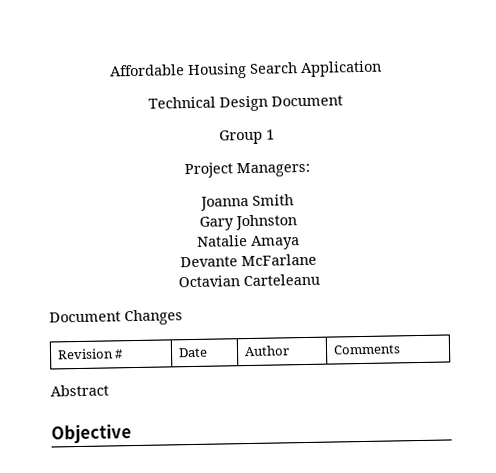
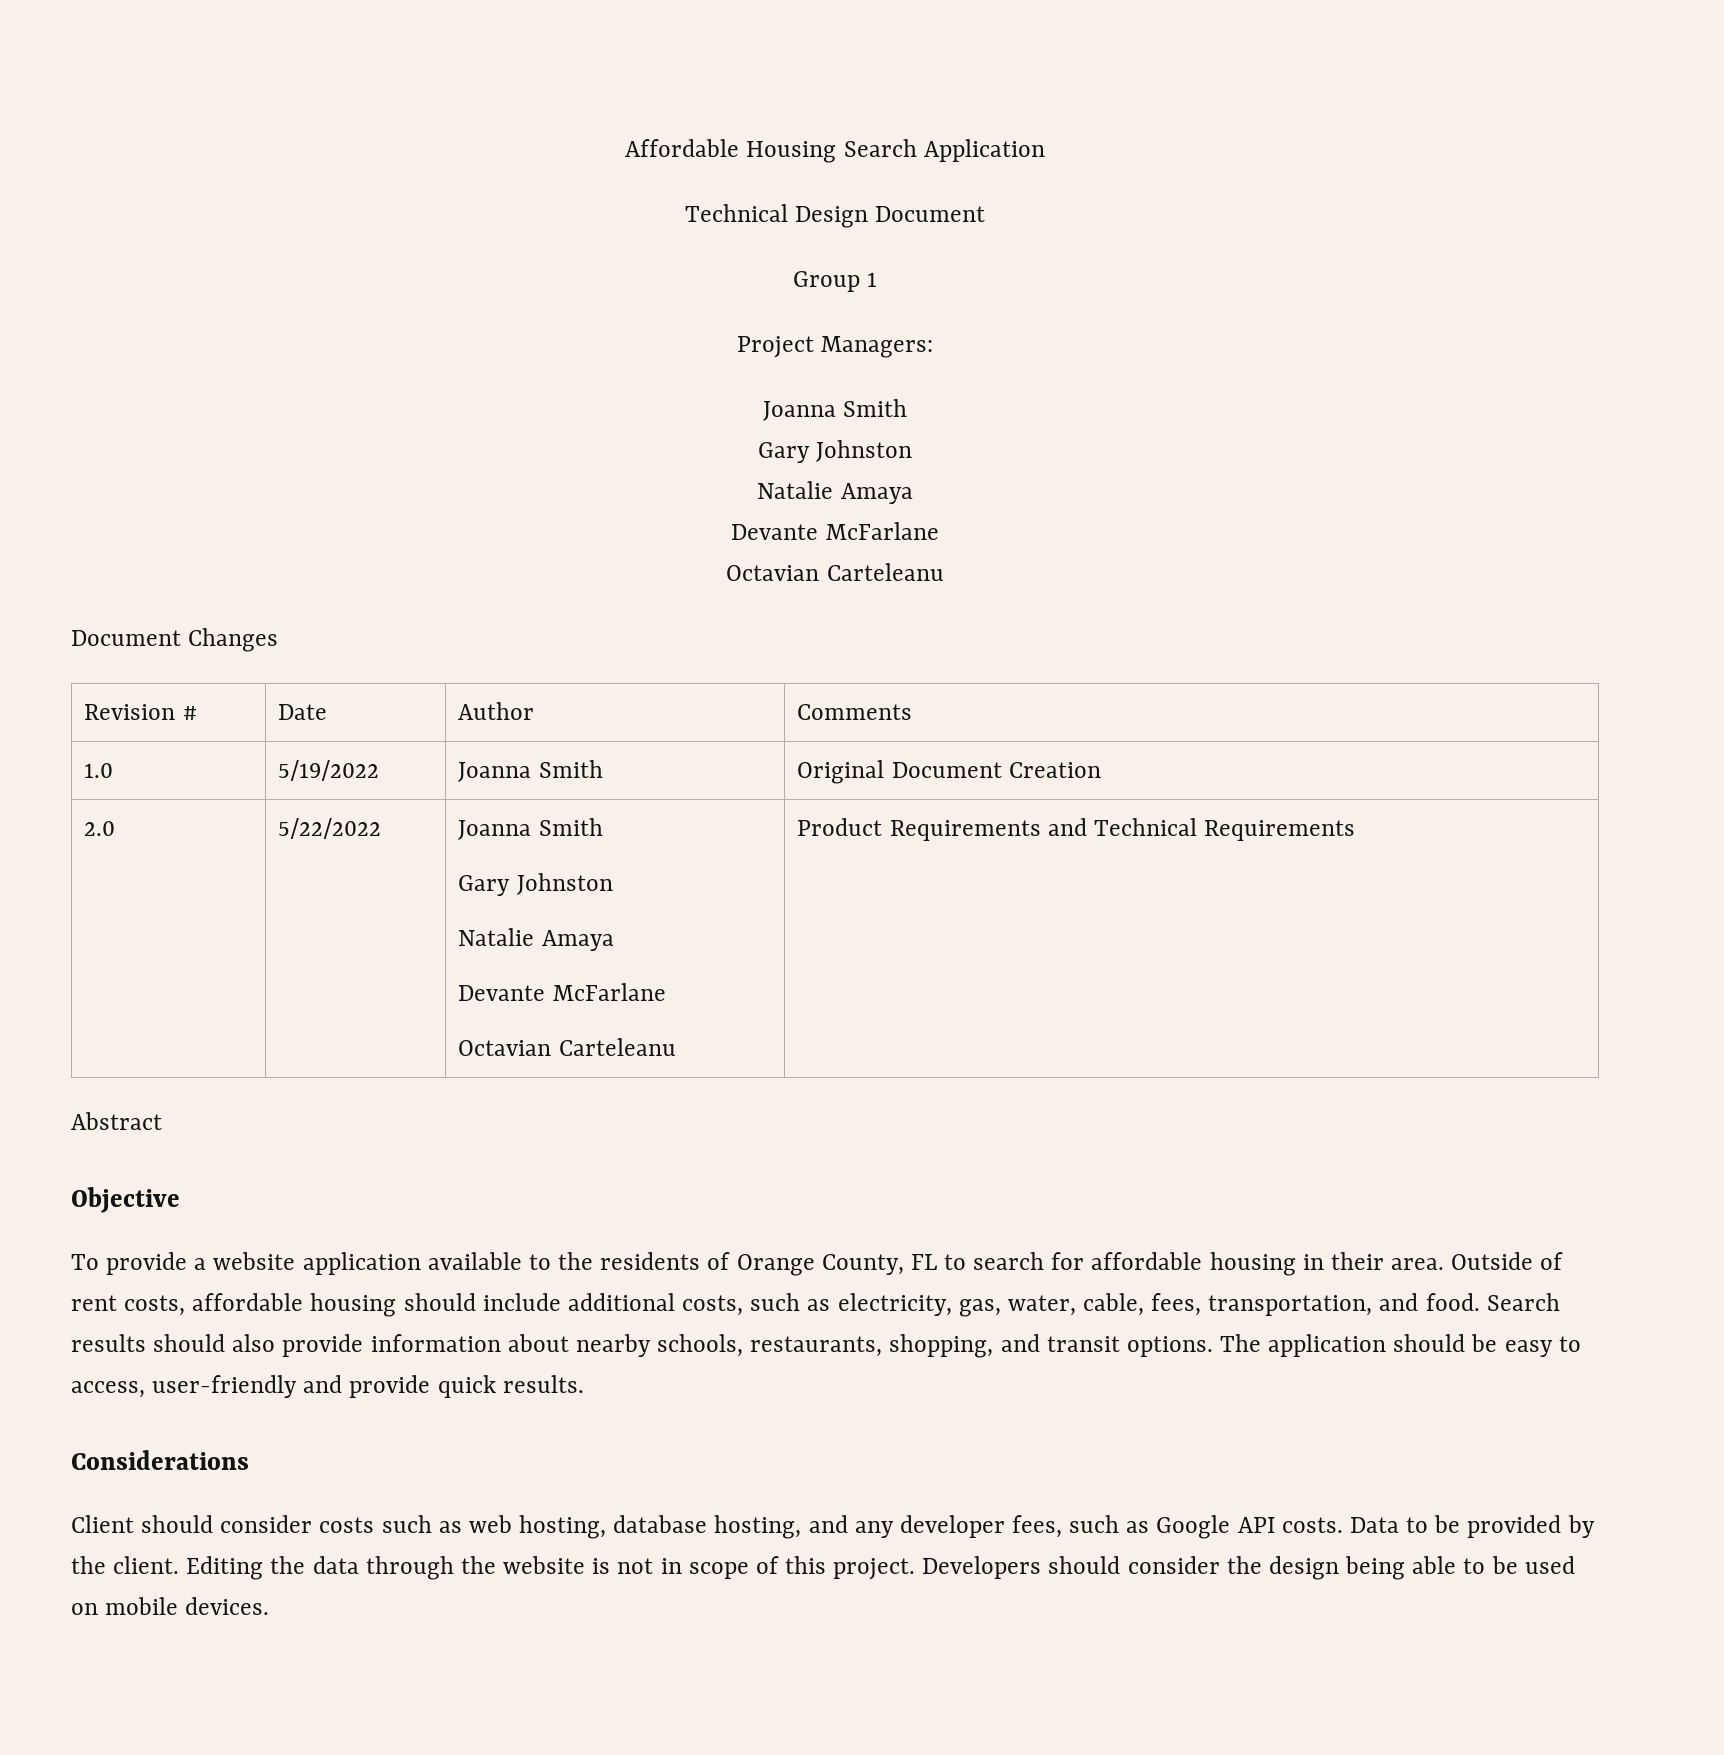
[50,384,109,397] [51,424,132,444] // Abstract // Objective -> [84,763,114,778] [278,760,380,781] [458,760,603,782] [797,760,1101,784] [84,821,116,836] [278,818,382,839] [458,818,603,840] [458,873,613,896] [458,928,614,951] [458,983,666,1001] [458,1038,676,1056] [797,818,1356,841] [71,1112,162,1130] [71,1187,180,1213] [71,1252,1564,1276] [71,1293,1560,1317] [71,1334,1581,1358] [71,1375,584,1398] [71,1450,249,1470] [71,1515,1595,1539] [71,1556,1575,1580] [71,1597,270,1615] // 1.0 | 5/19/2022 | Joanna Smith | Original Document Creation // 2.0 | 5/22/2022 | Joanna Smith // Gary Johnston // Natalie Amaya // Devante McFarlane // Octavian Carteleanu | Product Requirements and Technical Requirements // Abstract // Objective // To provide a website application available to the residents of Orange County, FL to search for affordable housing in their area. Outside of rent costs, affordable housing should include additional costs, such as electricity, gas, water, cable, fees, transportation, and food. Search results should also provide information about nearby schools, restaurants, shopping, and transit options. The application should be easy to access, user-friendly and provide quick results. // Considerations // Client should consider costs such as web hosting, database hosting, and any developer fees, such as Google API costs. Data to be provided by the client. Editing the data through the website is not in scope of this project. Developers should consider the design being able to be used on mobile devices.

